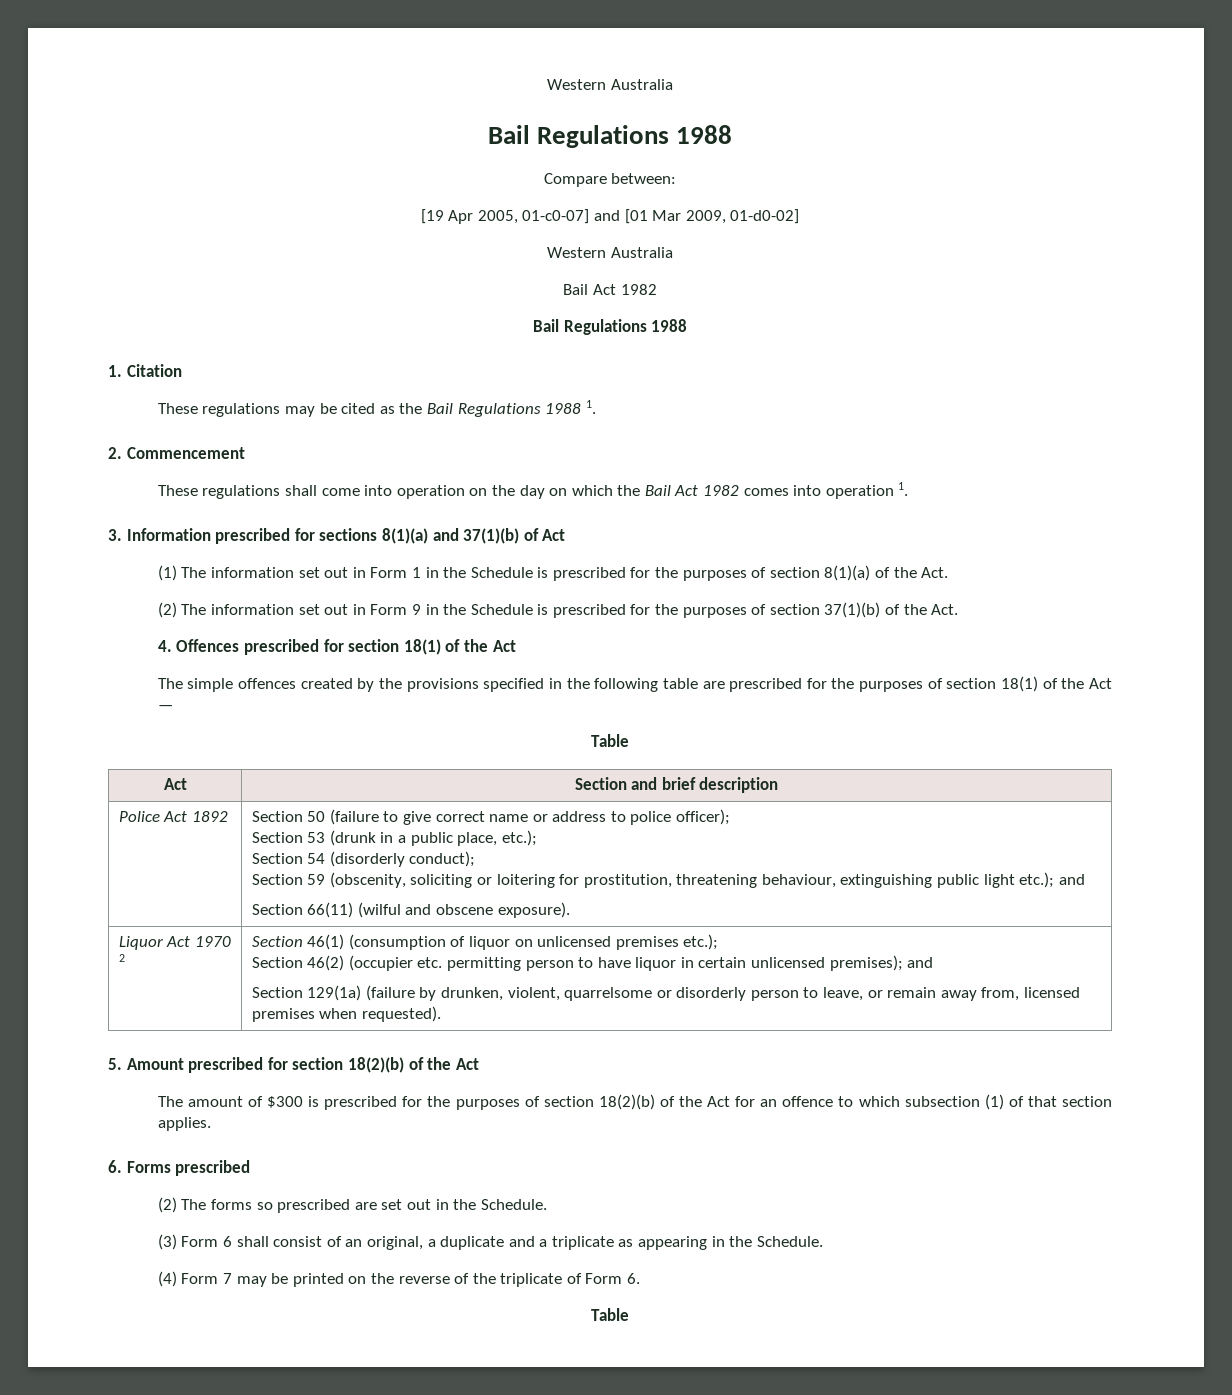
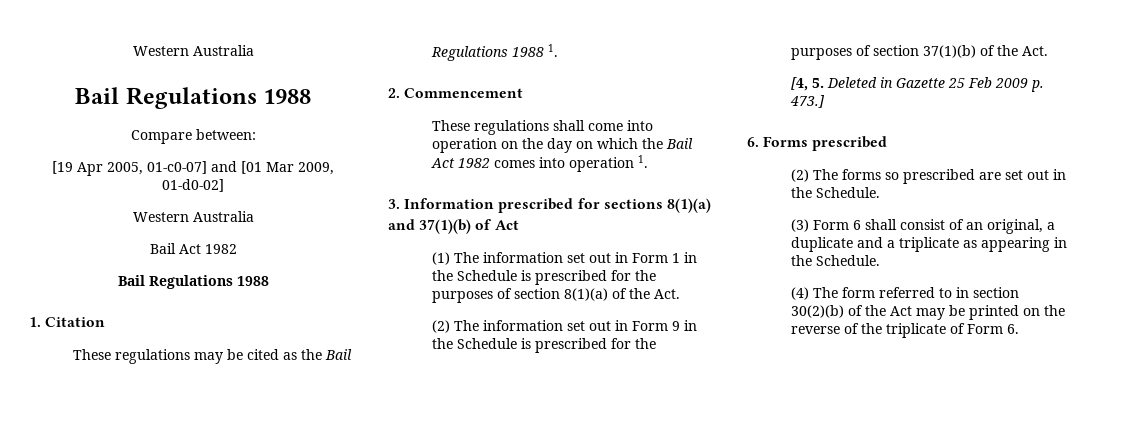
[157,639,516,655] [157,676,1112,692] [157,705,173,710] [591,734,629,747] [163,778,187,790] [574,777,779,793] [118,811,228,822] [251,809,731,825] [251,830,537,846] [251,851,476,867] [251,872,1085,888] [251,902,570,918] [118,936,231,950] [118,954,125,962] [251,934,719,950] [251,955,934,971] [251,985,1080,1001] [251,1006,441,1022] [108,1057,479,1073] [157,1094,1113,1110] [157,1117,211,1131] 4. Offences prescribed for section 18(1) of the Act // The simple offences created by the provisions specified in the following table are prescribed for the purposes of section 18(1) of the Act — // Table // Act | Section and brief description // Police Act 1892 | Section 50 (failure to give correct name or address to police officer); // Section 53 (drunk in a public place, etc.); // Section 54 (disorderly conduct); // Section 59 (obscenity, soliciting or loitering for prostitution, threatening behaviour, extinguishing public light etc.); and // Section 66(11) (wilful and obscene exposure). // Liquor Act 1970 2 | Section 46(1) (consumption of liquor on unlicensed premises etc.); // Section 46(2) (occupier etc. permitting person to have liquor in certain unlicensed premises); and // Section 129(1a) (failure by drunken, violent, quarrelsome or disorderly person to leave, or remain away from, licensed premises when requested). // 5. Amount prescribed for section 18(2)(b) of the Act // The amount of $300 is prescribed for the purposes of section 18(2)(b) of the Act for an offence to which subsection (1) of that section applies. -> [790,77,1044,92] [789,95,825,108] [4, 5. Deleted in Gazette 25 Feb 2009 p. 473.]
[181,1273,232,1284] Form 7 -> [812,287,1019,298] [790,305,912,318] The form referred to in section 30(2)(b) of the Act
[591,1308,629,1321] // Table -> (1019, 329) none

